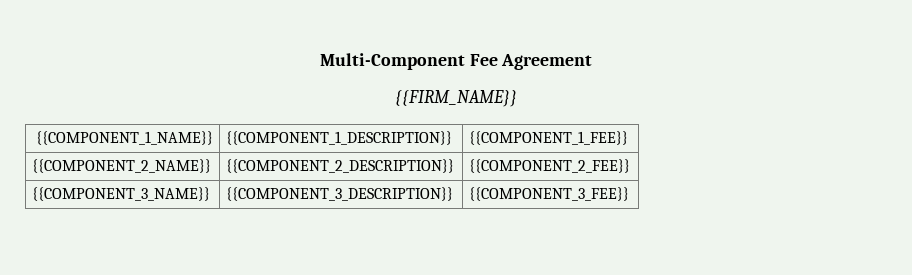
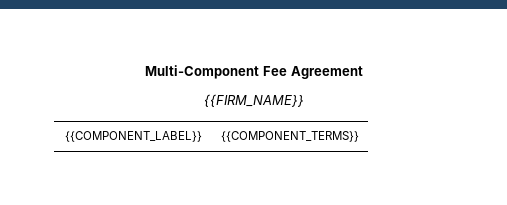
[35,131,213,145] [226,131,453,145] [469,131,629,145] [32,159,212,173] [226,159,455,173] [469,159,631,173] [32,187,211,201] [226,187,454,201] [469,187,630,201] {{COMPONENT_1_NAME}} | {{COMPONENT_1_DESCRIPTION}} | {{COMPONENT_1_FEE}} // {{COMPONENT_2_NAME}} | {{COMPONENT_2_DESCRIPTION}} | {{COMPONENT_2_FEE}} // {{COMPONENT_3_NAME}} | {{COMPONENT_3_DESCRIPTION}} | {{COMPONENT_3_FEE}} -> [64,131,202,142] [220,131,359,142] {{COMPONENT_LABEL}} | {{COMPONENT_TERMS}}

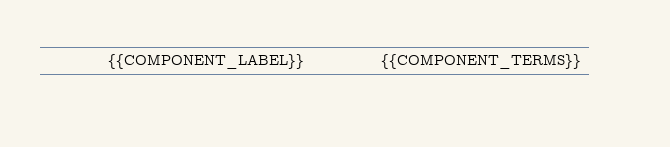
[144,65,363,79] [203,94,304,107] Multi-Component Fee Agreement // {{FIRM_NAME}} // -> (107, 61) none

